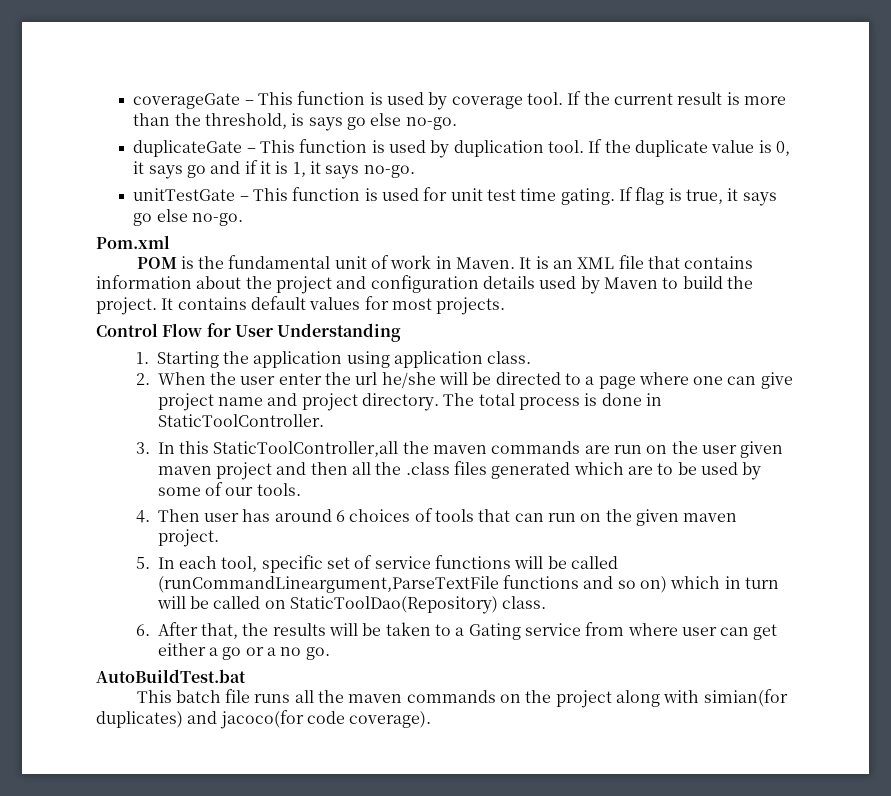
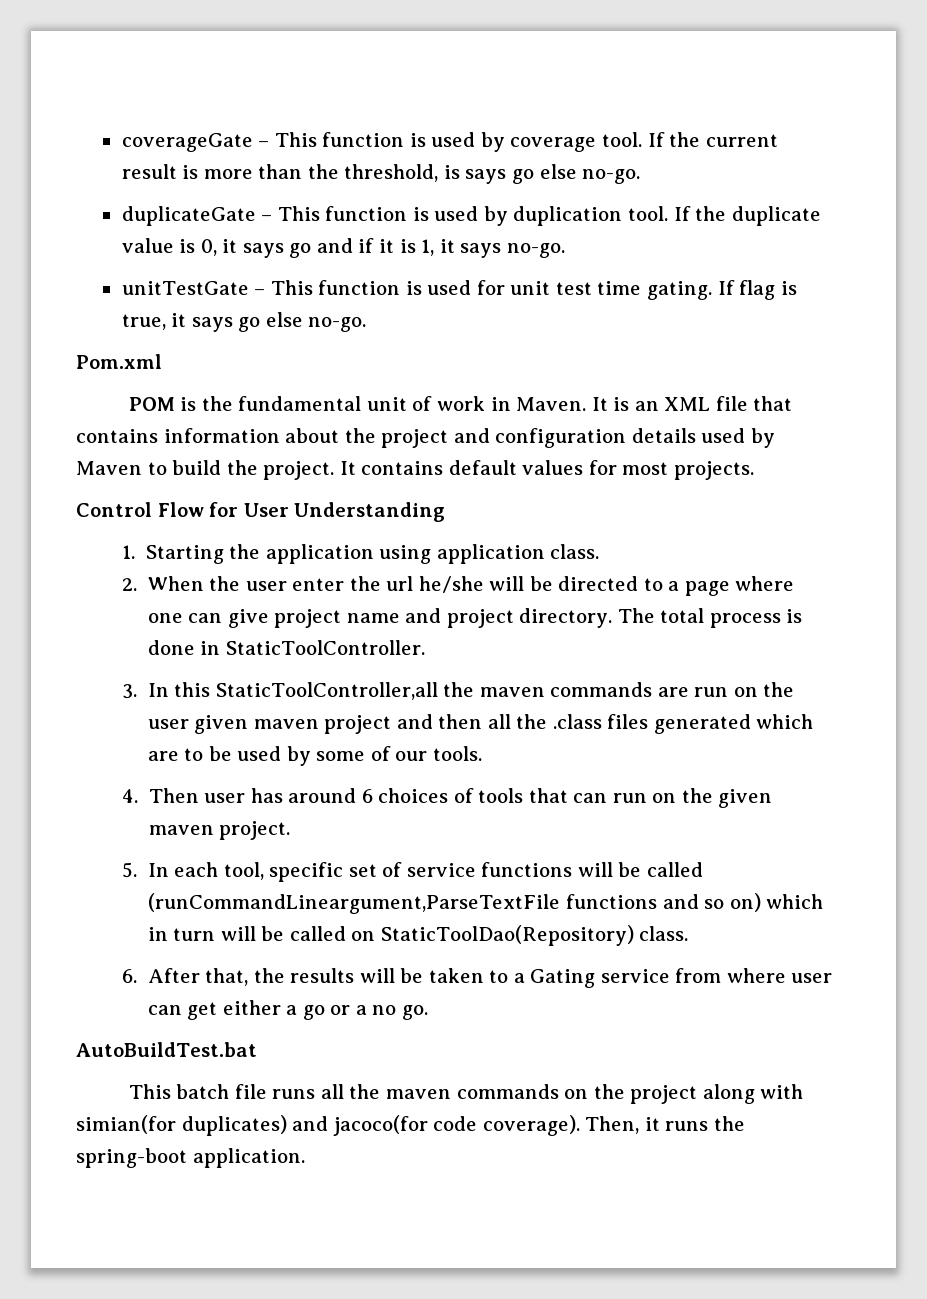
(432, 719) none -> [585,1116,745,1134] [76,1148,305,1168] Then, it runs the spring-boot application.

